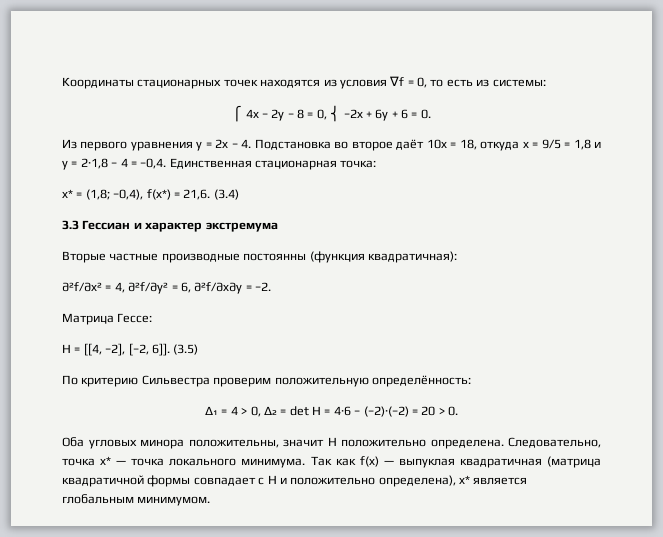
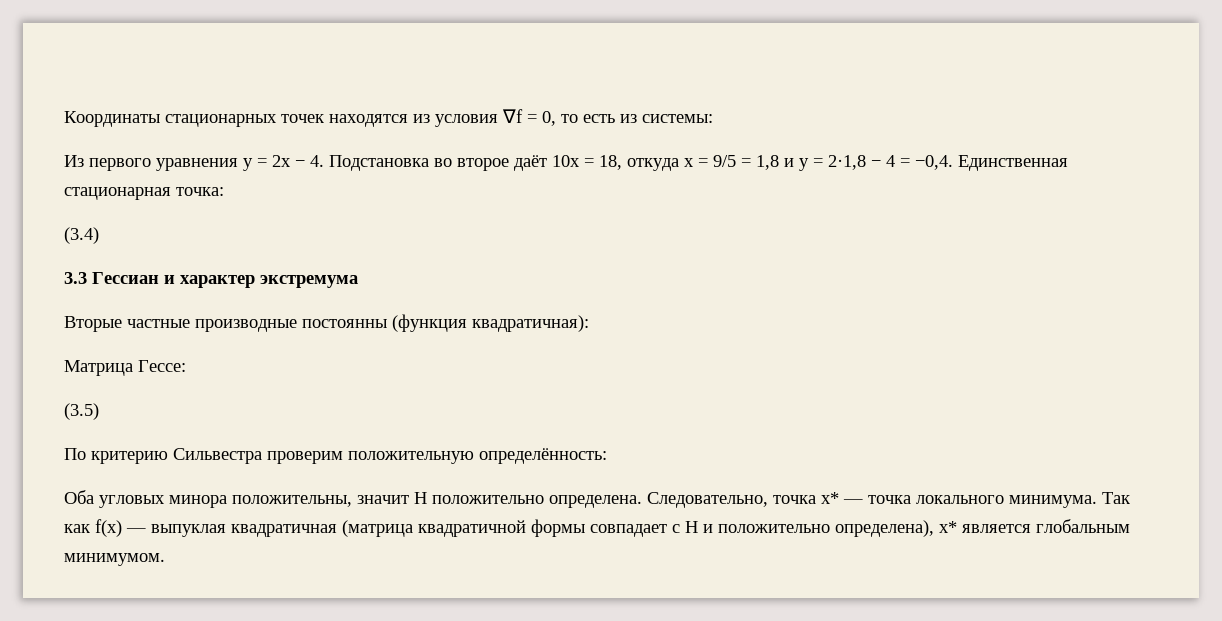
[232,105,431,122] // ⎧ 4x − 2y − 8 = 0, ⎨ −2x + 6y + 6 = 0. -> (713, 118) none
[62,189,211,200] x* = (1,8; −0,4), f(x*) = 21,6. -> (224, 191) none
[62,282,271,294] [62,313,153,325] [62,343,170,356] ∂²f/∂x² = 4, ∂²f/∂y² = 6, ∂²f/∂x∂y = −2. // Матрица Гессе: // H = [[4, −2], [−2, 6]]. -> [64,360,186,376] Матрица Гессе: //
[205,406,458,417] // Δ₁ = 4 > 0, Δ₂ = det H = 4·6 − (−2)·(−2) = 20 > 0. -> (607, 456) none

